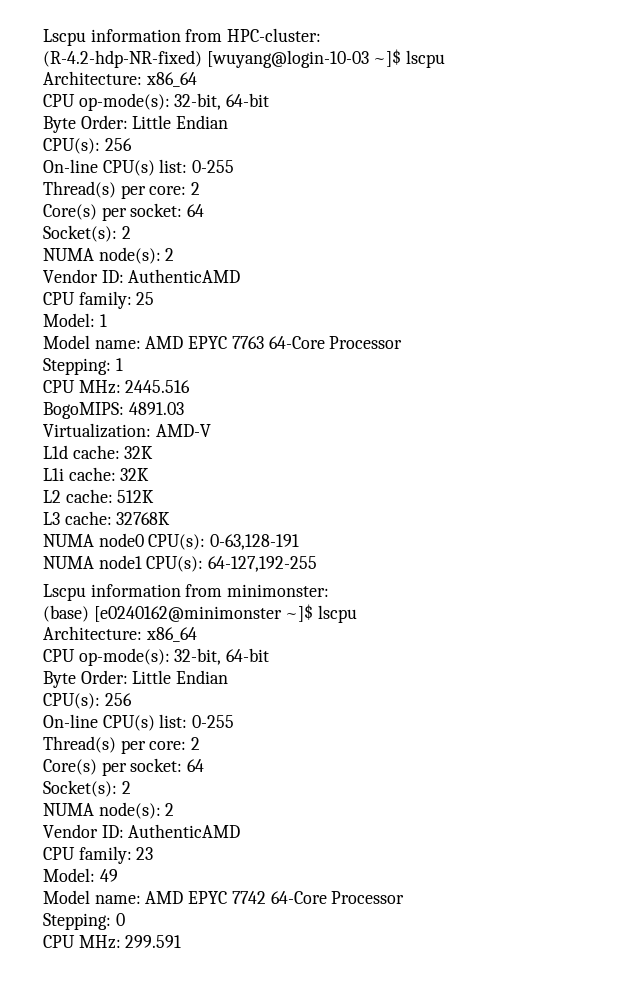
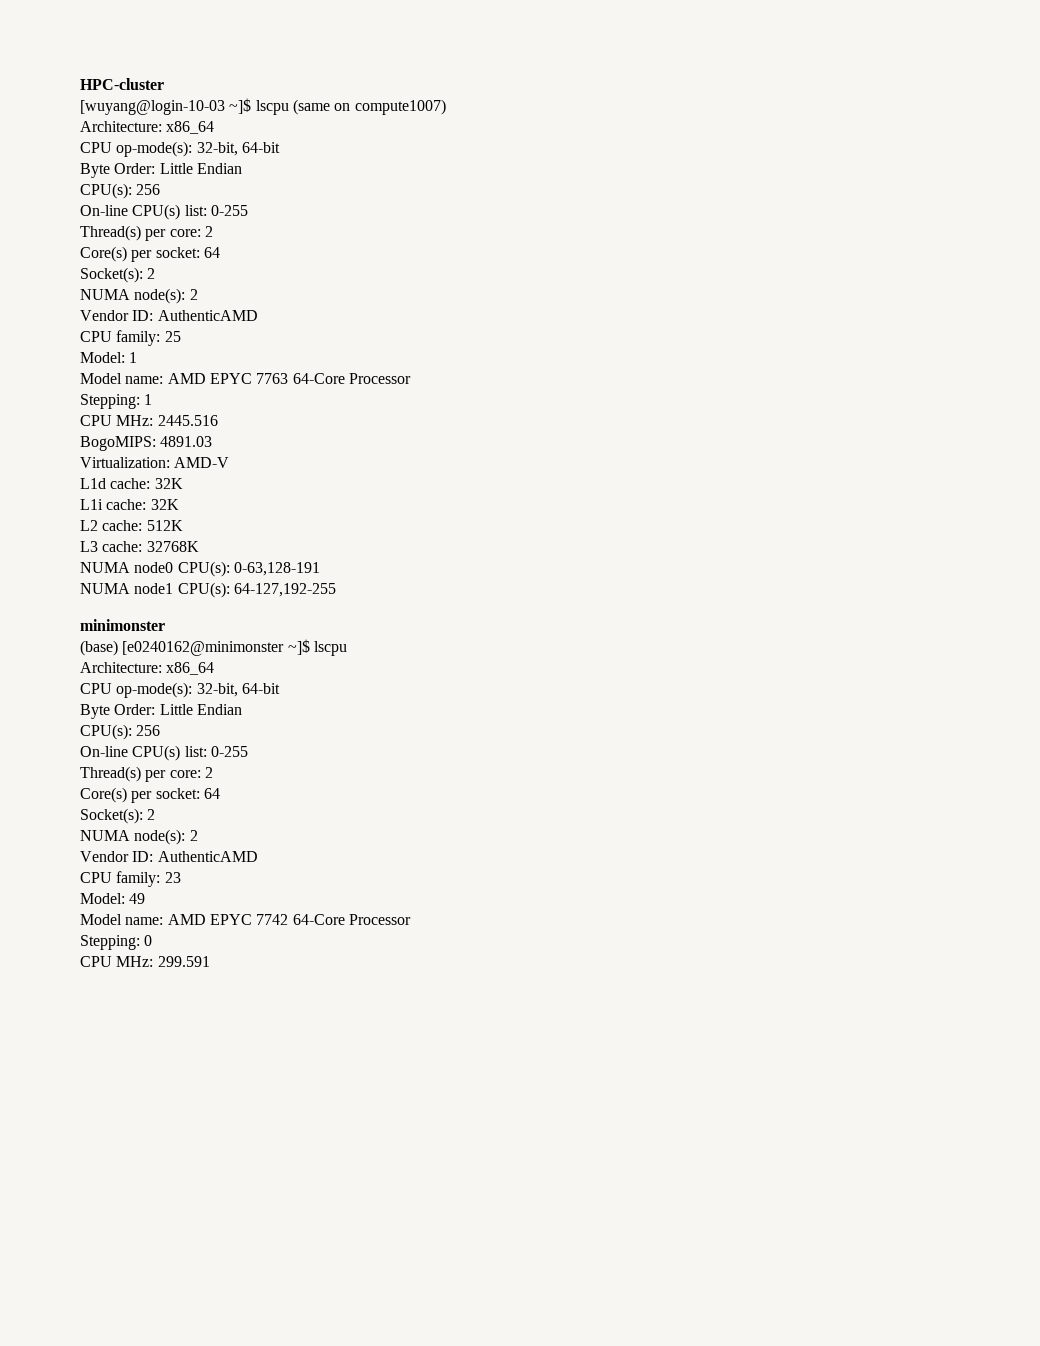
[43,28,322,46] [43,50,202,68] Lscpu information from HPC-cluster: // (R-4.2-hdp-NR-fixed) -> [80,78,164,90] HPC-cluster //
(446, 59) none -> [292,99,446,115] (same on compute1007)
[43,584,330,601] Lscpu information from minimonster: -> [80,619,165,631] minimonster

